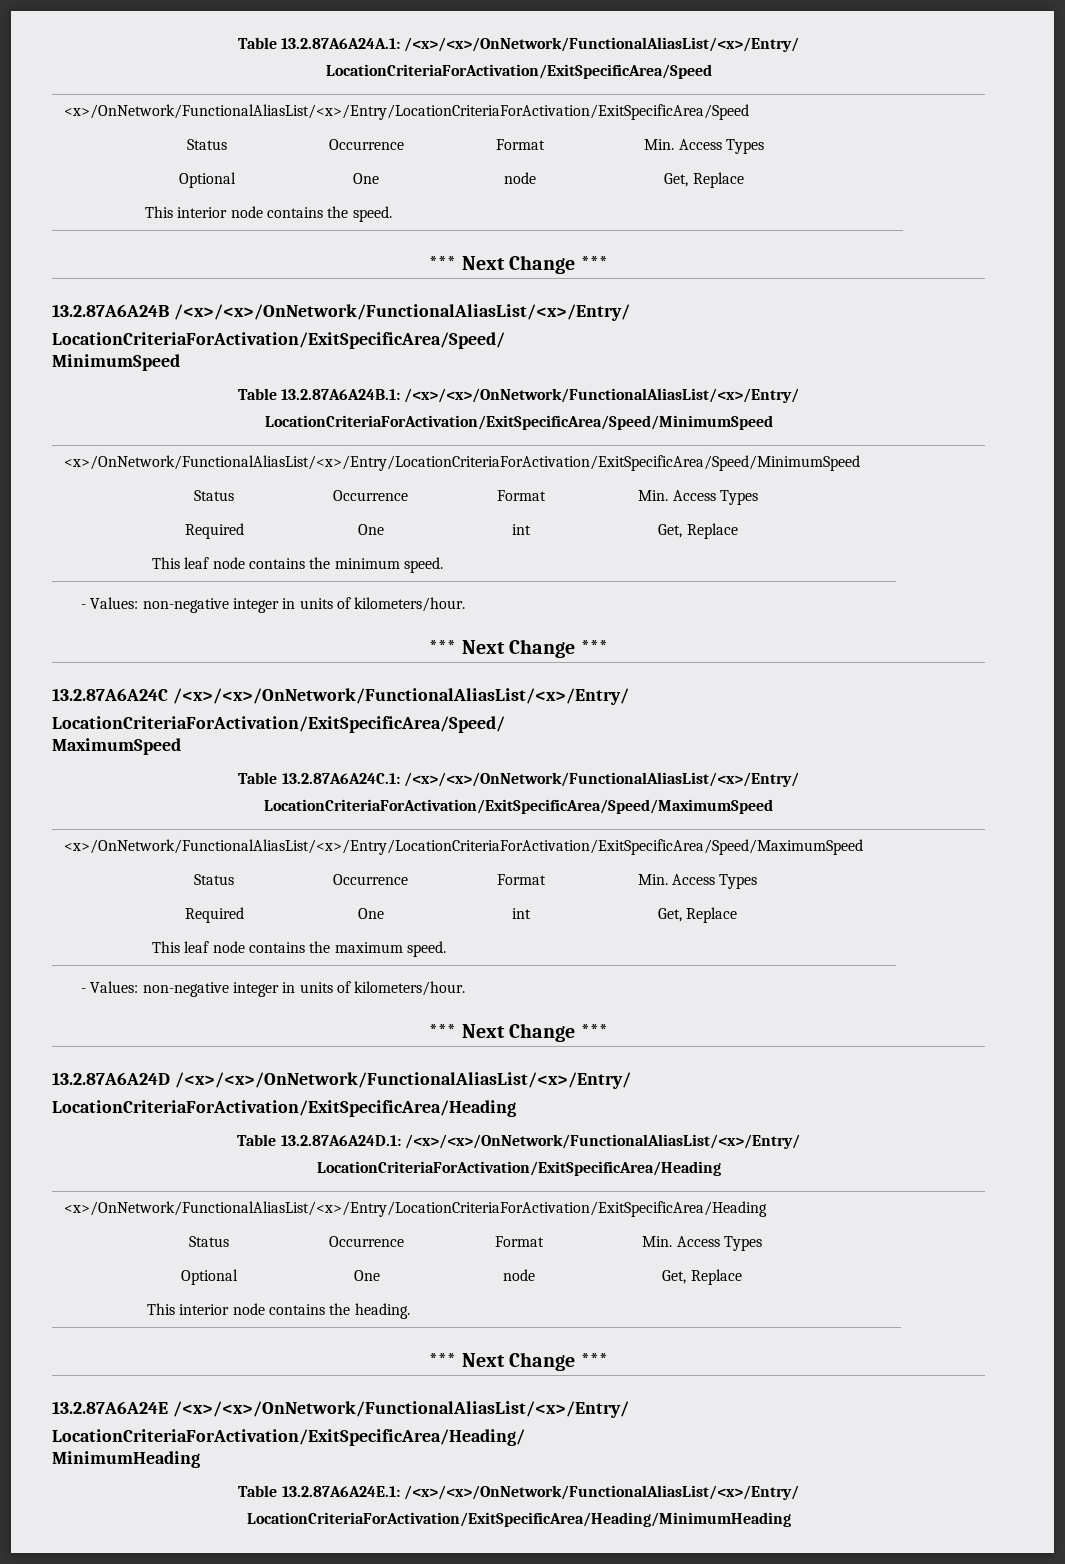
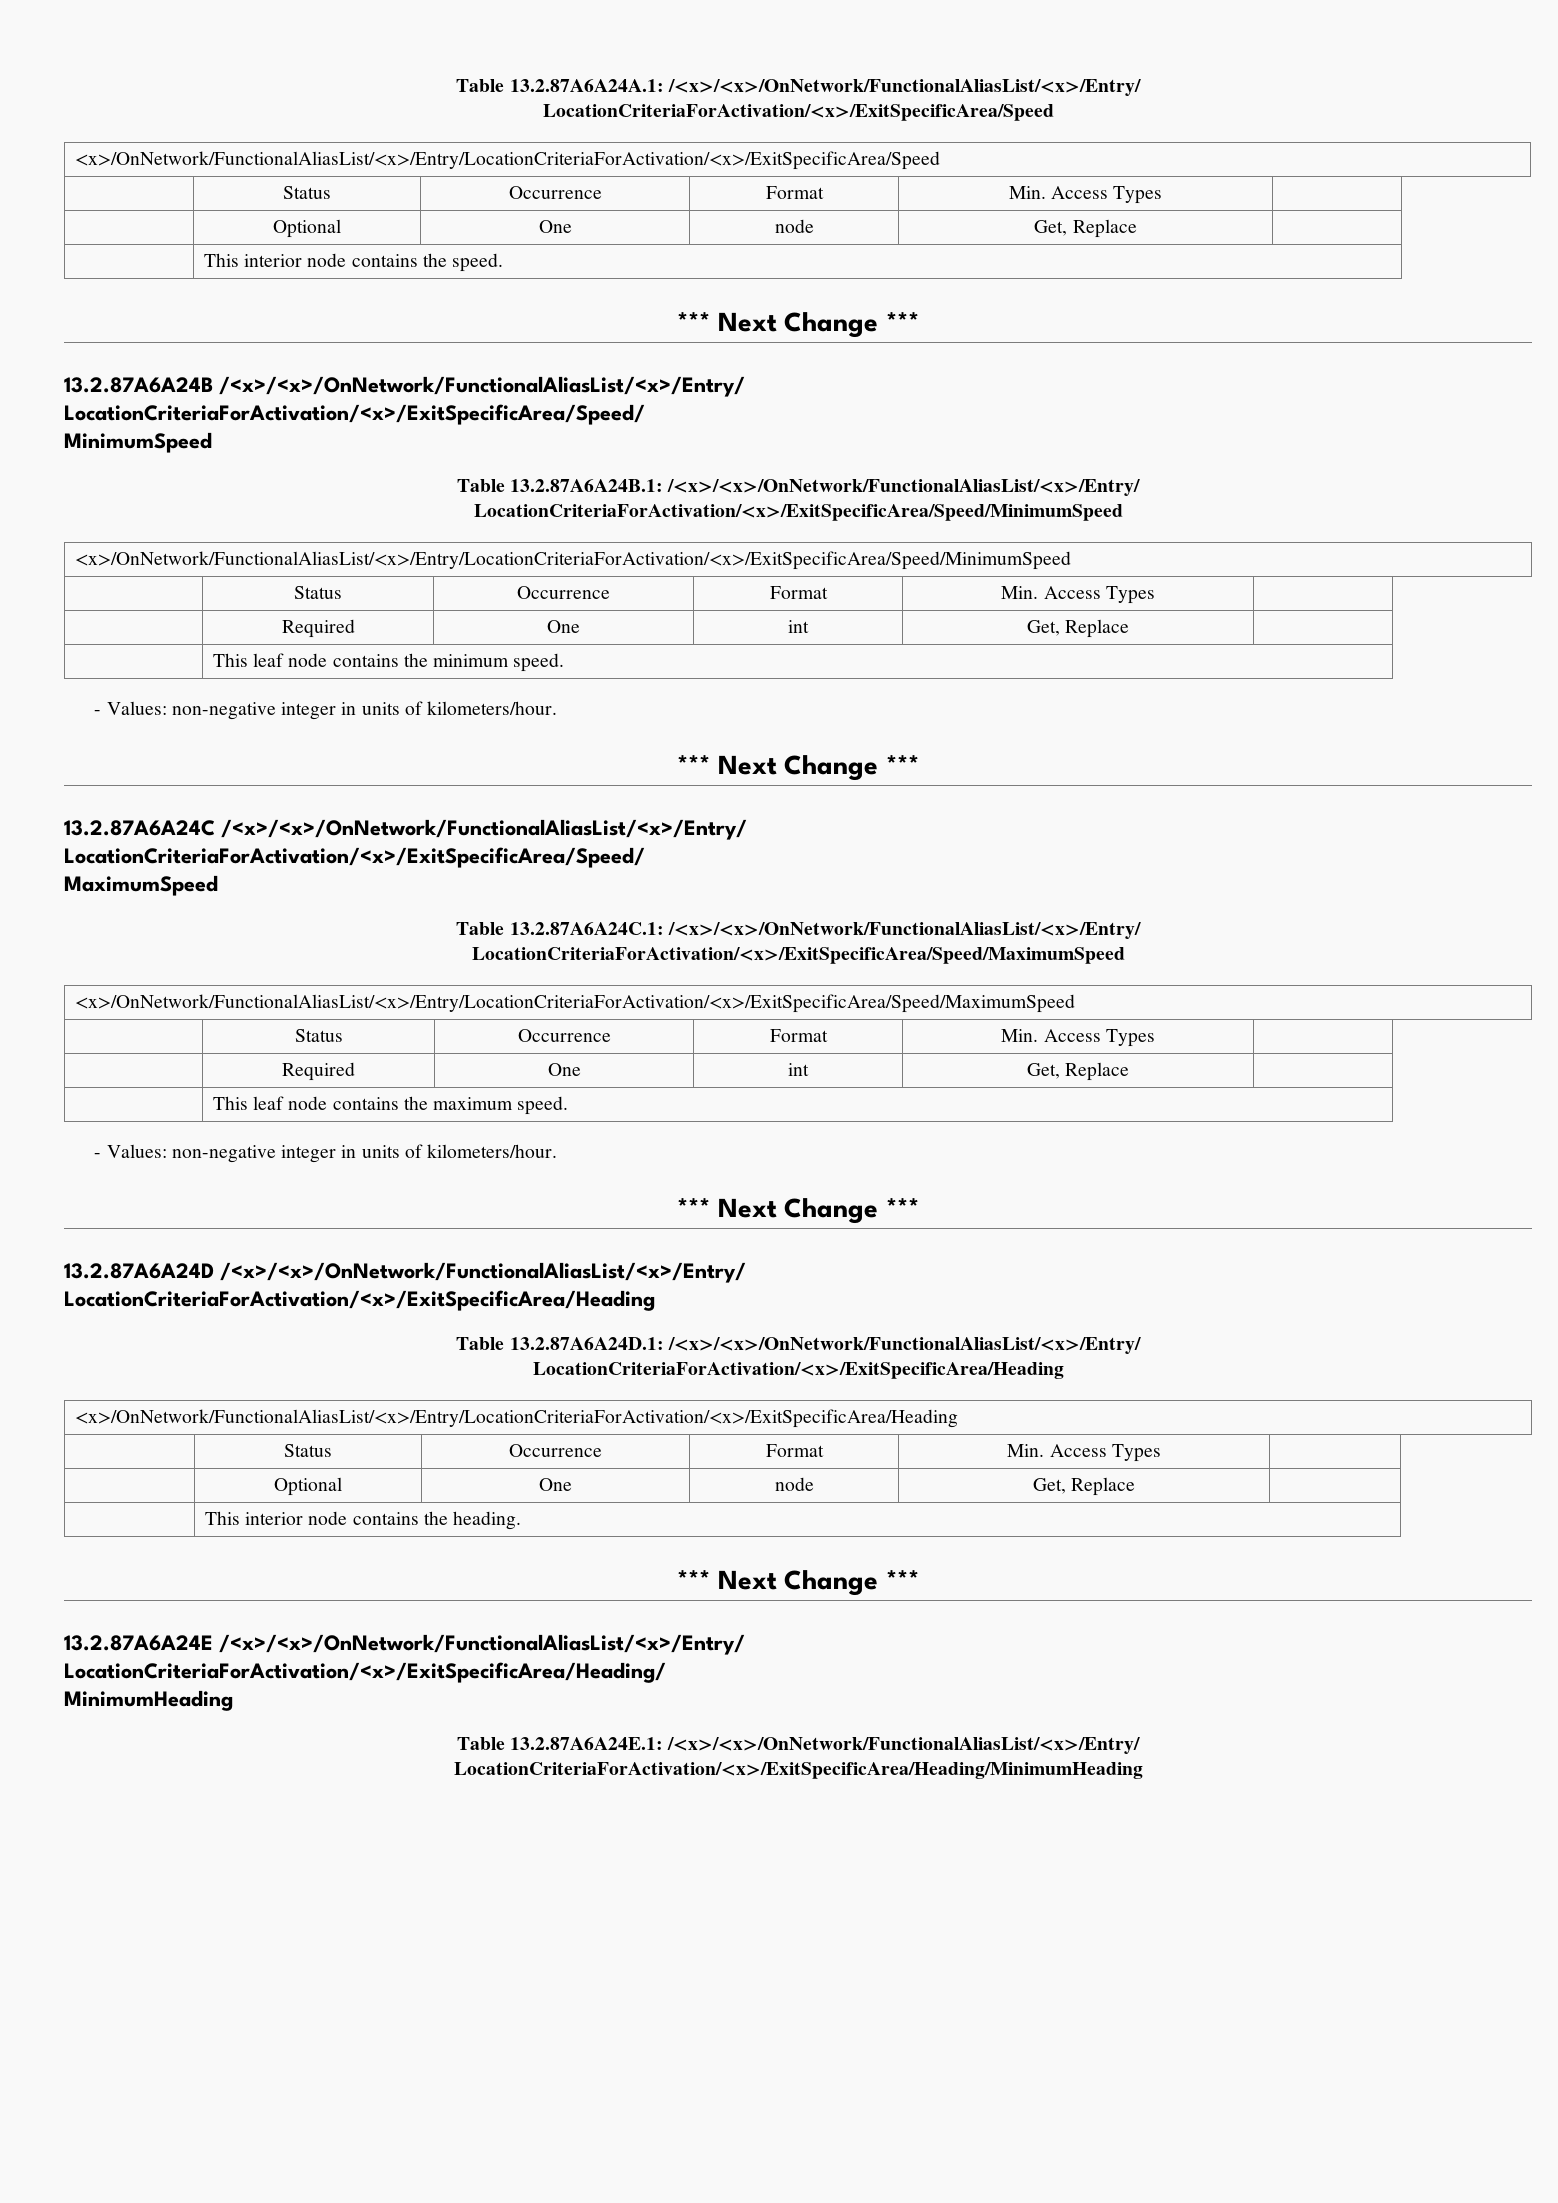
[325,64,712,79] [63,104,749,120] LocationCriteriaForActivation/ExitSpecificArea/Speed // <x>/OnNetwork/FunctionalAliasList/<x>/Entry/LocationCriteriaForActivation/ExitSpecificArea/Speed -> [542,104,1054,121] [74,151,940,170] LocationCriteriaForActivation/<x>/ExitSpecificArea/Speed // <x>/OnNetwork/FunctionalAliasList/<x>/Entry/LocationCriteriaForActivation/<x>/ExitSpecificArea/Speed
[52,332,505,349] LocationCriteriaForActivation/ExitSpecificArea/Speed/ -> [64,404,645,425] LocationCriteriaForActivation/<x>/ExitSpecificArea/Speed/
[264,415,773,430] [63,455,860,471] LocationCriteriaForActivation/ExitSpecificArea/Speed/MinimumSpeed // <x>/OnNetwork/FunctionalAliasList/<x>/Entry/LocationCriteriaForActivation/ExitSpecificArea/Speed/MinimumSpeed -> [473,504,1123,521] [74,551,1071,570] LocationCriteriaForActivation/<x>/ExitSpecificArea/Speed/MinimumSpeed // <x>/OnNetwork/FunctionalAliasList/<x>/Entry/LocationCriteriaForActivation/<x>/ExitSpecificArea/Speed/MinimumSpeed
[52,716,505,733] LocationCriteriaForActivation/ExitSpecificArea/Speed/ -> [64,847,645,868] LocationCriteriaForActivation/<x>/ExitSpecificArea/Speed/
[264,799,773,814] [63,839,863,855] LocationCriteriaForActivation/ExitSpecificArea/Speed/MaximumSpeed // <x>/OnNetwork/FunctionalAliasList/<x>/Entry/LocationCriteriaForActivation/ExitSpecificArea/Speed/MaximumSpeed -> [471,947,1125,964] [74,994,1075,1013] LocationCriteriaForActivation/<x>/ExitSpecificArea/Speed/MaximumSpeed // <x>/OnNetwork/FunctionalAliasList/<x>/Entry/LocationCriteriaForActivation/<x>/ExitSpecificArea/Speed/MaximumSpeed
[52,1100,516,1117] LocationCriteriaForActivation/ExitSpecificArea/Heading -> [64,1290,655,1311] LocationCriteriaForActivation/<x>/ExitSpecificArea/Heading
[316,1161,721,1176] [63,1201,767,1217] LocationCriteriaForActivation/ExitSpecificArea/Heading // <x>/OnNetwork/FunctionalAliasList/<x>/Entry/LocationCriteriaForActivation/ExitSpecificArea/Heading -> [532,1362,1064,1379] [74,1409,958,1428] LocationCriteriaForActivation/<x>/ExitSpecificArea/Heading // <x>/OnNetwork/FunctionalAliasList/<x>/Entry/LocationCriteriaForActivation/<x>/ExitSpecificArea/Heading
[52,1429,525,1446] LocationCriteriaForActivation/ExitSpecificArea/Heading/ -> [64,1662,666,1683] LocationCriteriaForActivation/<x>/ExitSpecificArea/Heading/
[246,1512,791,1527] LocationCriteriaForActivation/ExitSpecificArea/Heading/MinimumHeading -> [453,1762,1143,1779] LocationCriteriaForActivation/<x>/ExitSpecificArea/Heading/MinimumHeading

